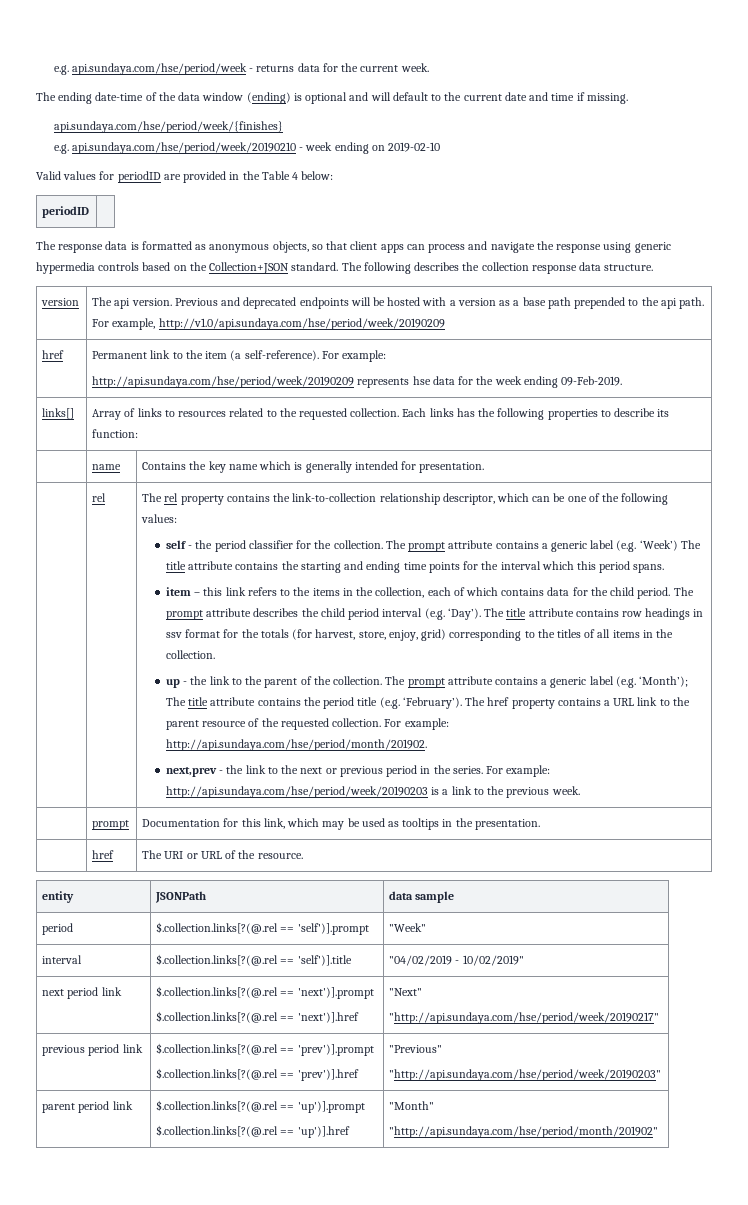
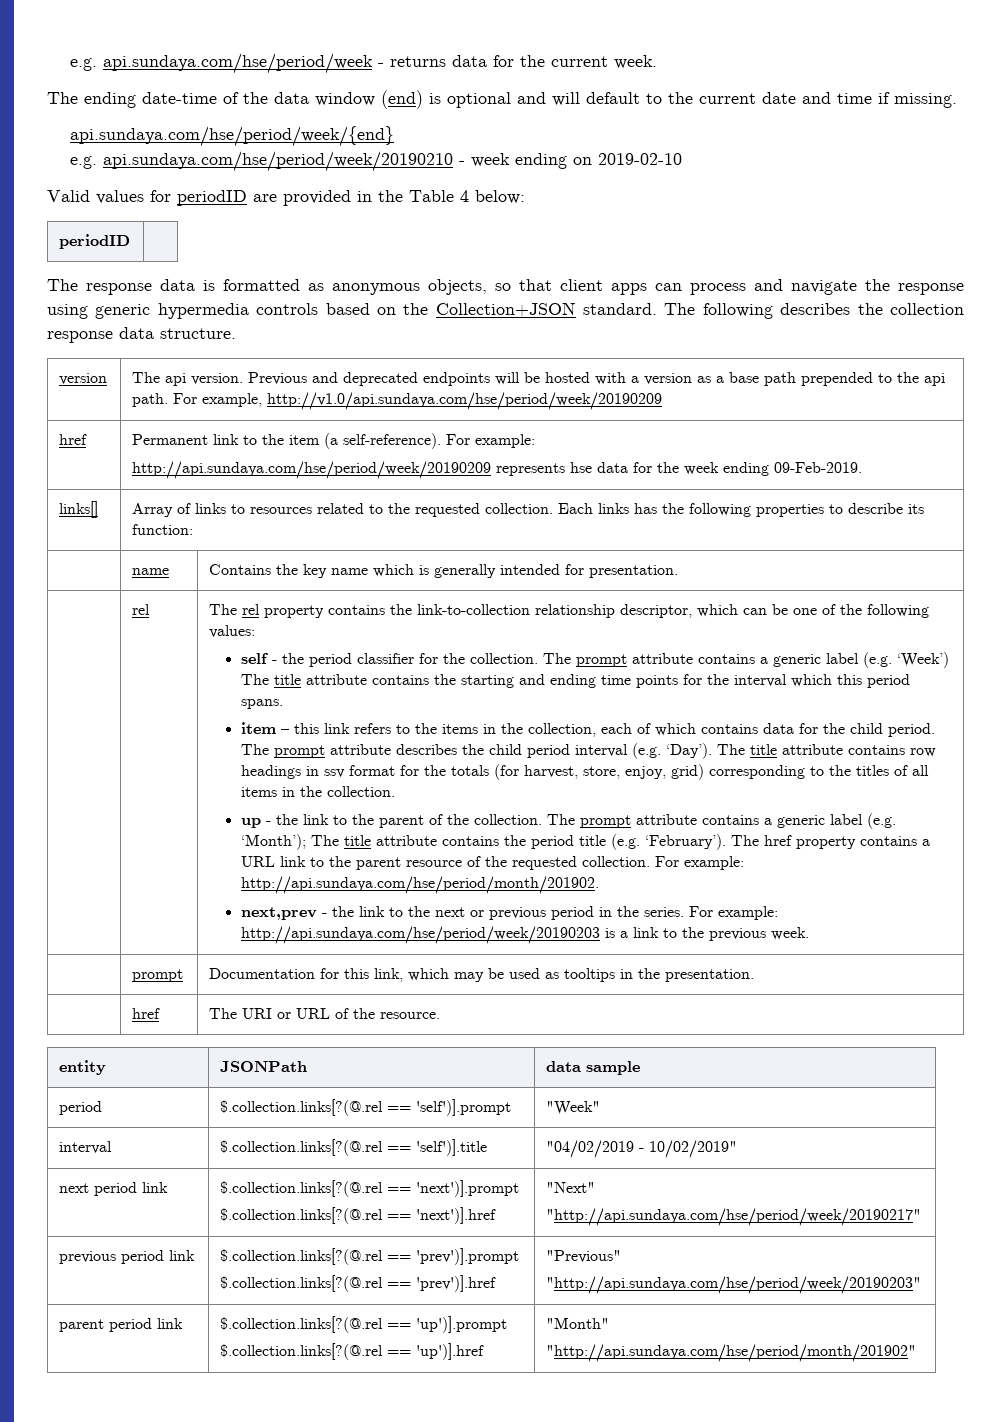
[246,92,291,104] (ending) -> [381,90,423,109] (end)
[53,121,283,133] api.sundaya.com/hse/period/week/{finishes} -> [69,126,394,147] api.sundaya.com/hse/period/week/{end}

